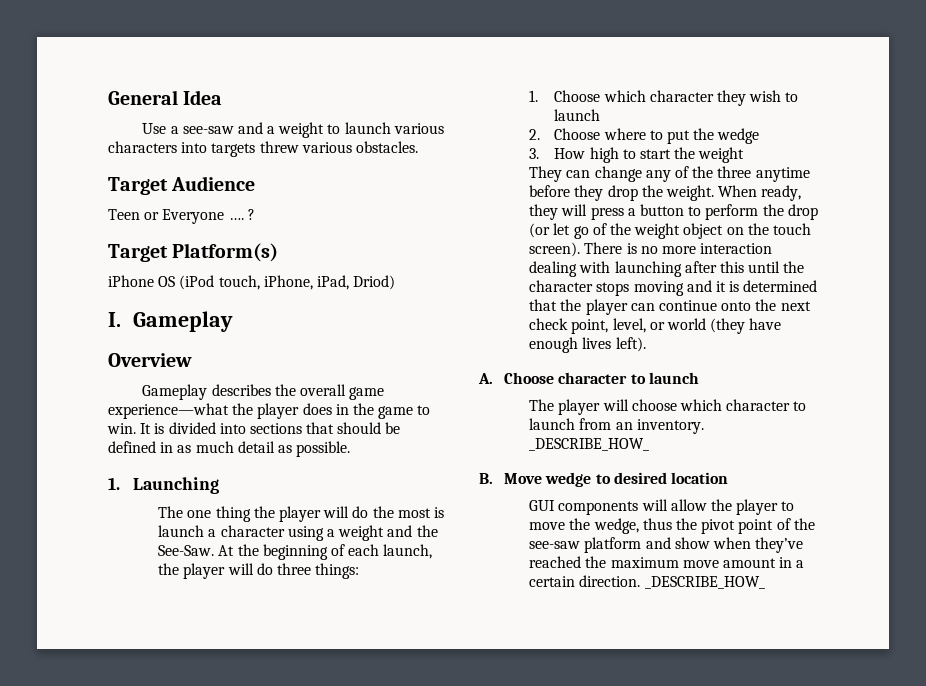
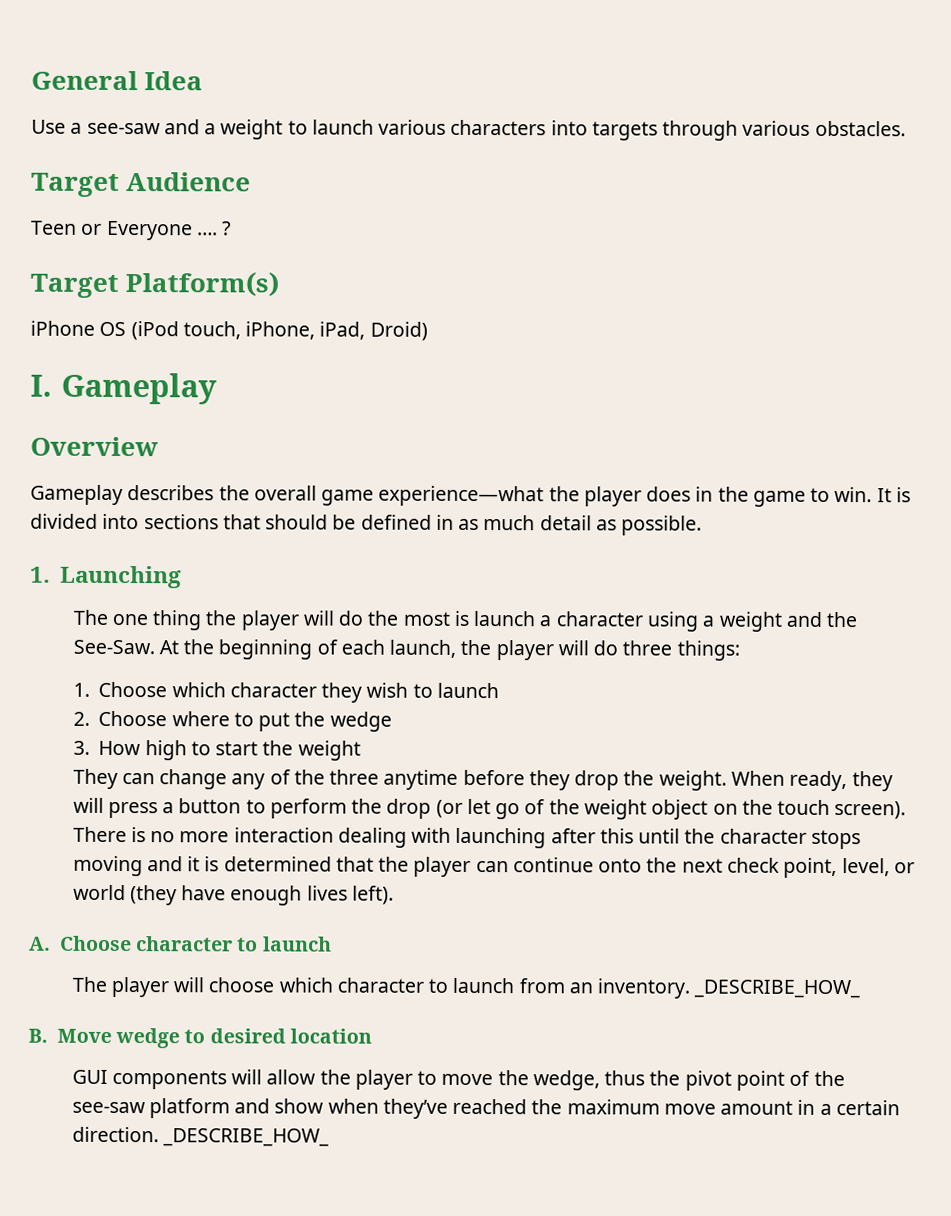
[259,141,299,153] threw -> [662,120,739,141] through
[353,275,396,290] Driod) -> [369,321,428,341] Droid)

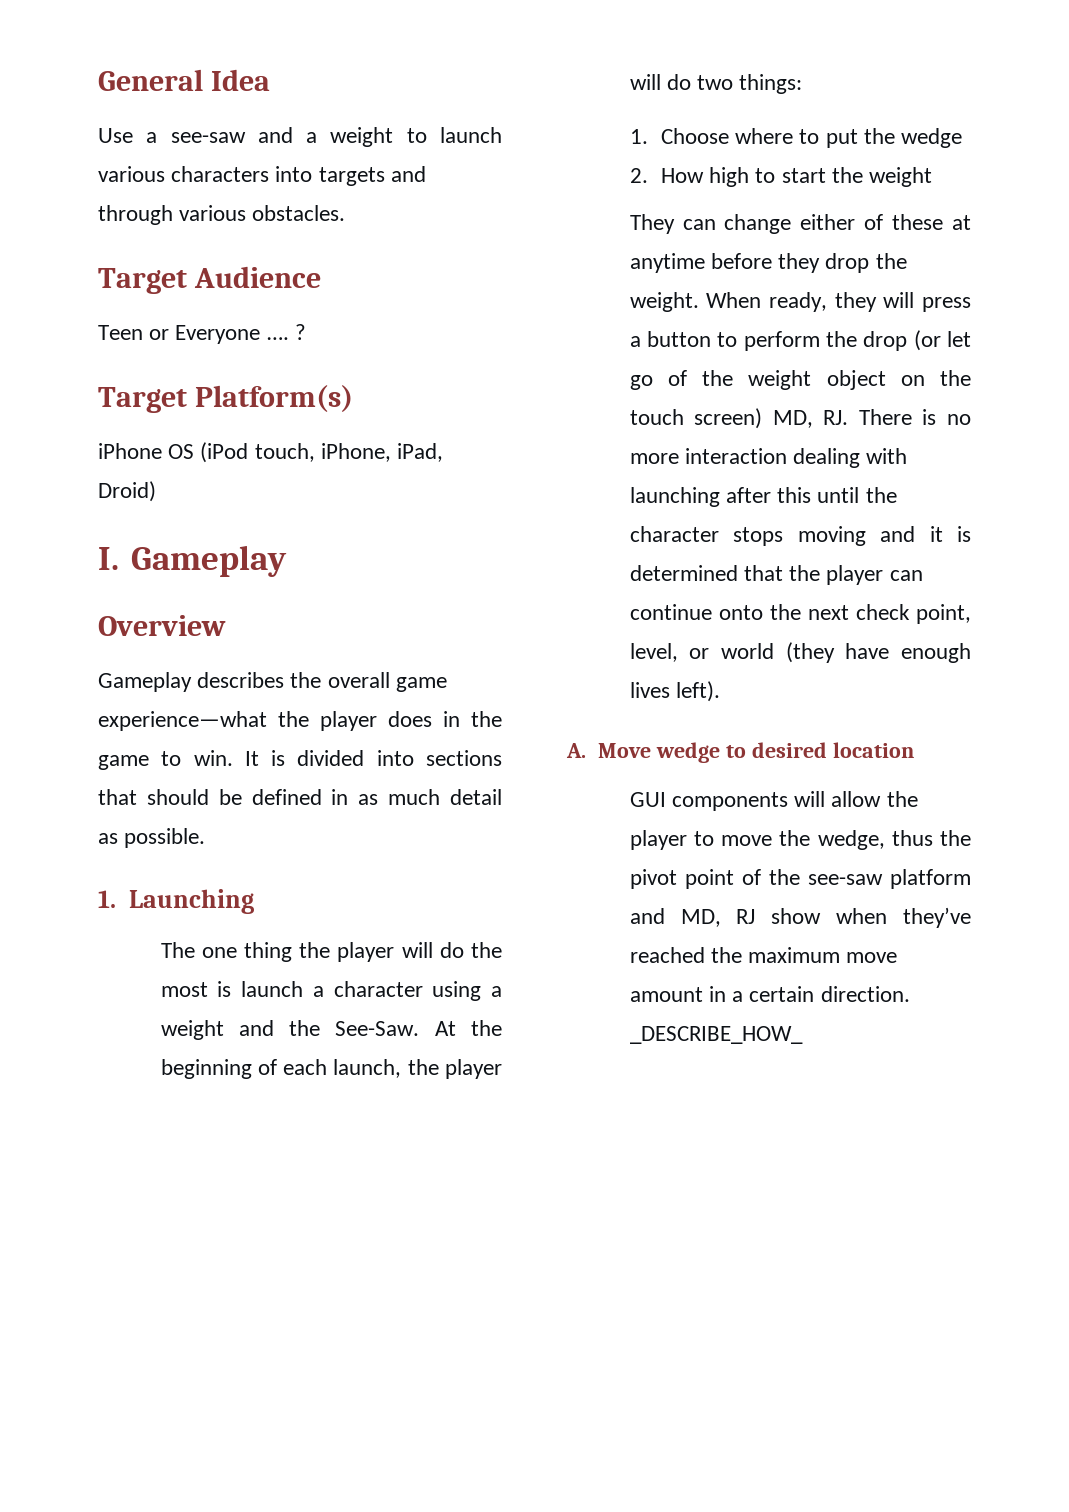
(658, 131) none -> [390,166,426,182] and
[622,640,673,656] three -> [697,75,734,90] two
[171,682,499,703] [72,710,168,727] which character they wish to launch // 2. Choose -> (730, 136) none
[72,740,90,755] 3. -> [629,168,648,183] 2.
[231,769,380,790] any of the three -> [800,214,971,230] either of these at
[834,801,907,820] screen). -> [694,408,849,429] screen) MD, RJ.
[59,935,332,952] [71,976,861,999] [28,1028,48,1043] Choose character to launch // The player will choose which character to launch from an inventory. _DESCRIBE_HOW_ // B. -> (586, 750) none
(271, 1106) none -> [680,909,756,927] MD, RJ

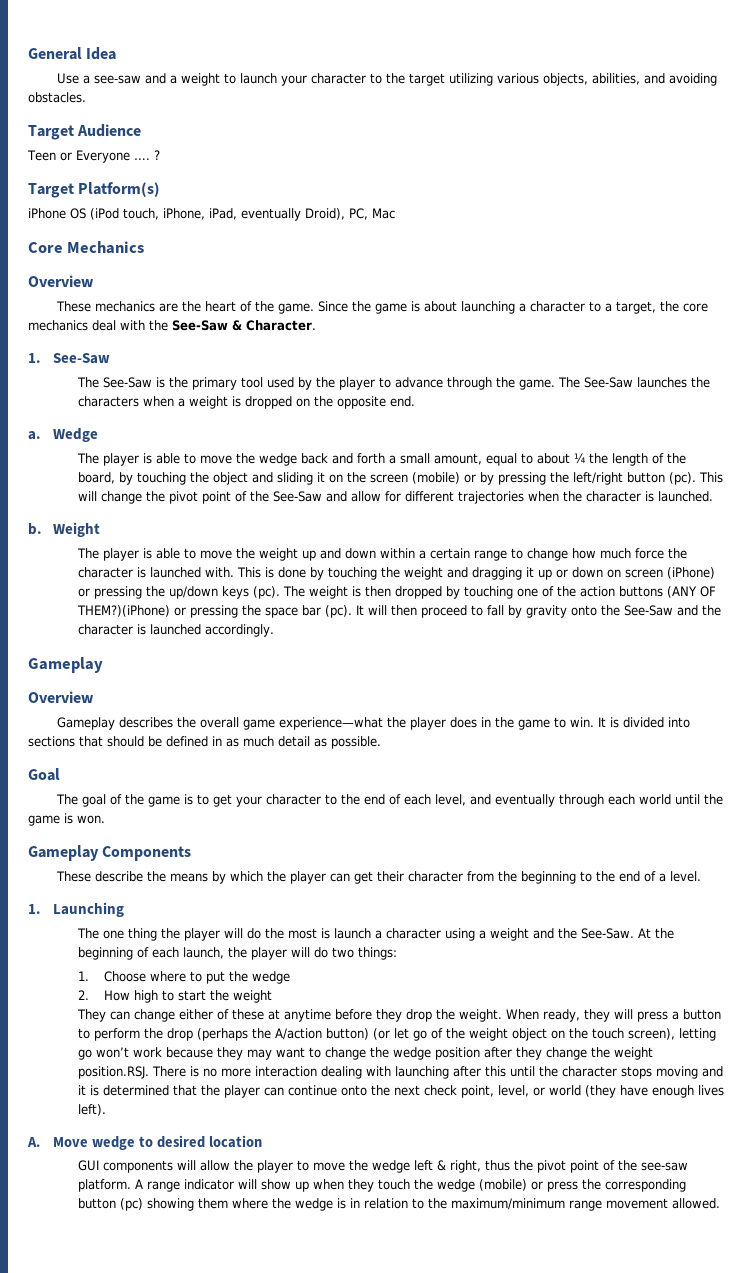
[98,166,426,186] [98,205,247,225] various characters into targets and through various -> [280,73,717,86] your character to the target utilizing various objects, abilities, and avoiding
[98,481,156,502] [98,547,119,570] Droid) // I. -> [241,208,395,221] [28,241,145,254] [28,275,94,287] [55,301,708,314] [28,320,316,331] [28,353,111,364] [77,377,711,390] [78,396,416,409] [28,428,99,442] [77,453,687,466] [78,472,724,485] [78,491,714,504] [28,522,101,537] [77,548,688,561] [78,567,716,580] [78,586,717,599] [77,605,722,618] [78,624,275,637] eventually Droid), PC, Mac // Core Mechanics // Overview // These mechanics are the heart of the game. Since the game is about launching a character to a target, the core mechanics deal with the See-Saw & Character. // 1. See-Saw // The See-Saw is the primary tool used by the player to advance through the game. The See-Saw launches the characters when a weight is dropped on the opposite end. // a. Wedge // The player is able to move the wedge back and forth a small amount, equal to about ¼ the length of the board, by touching the object and sliding it on the screen (mobile) or by pressing the left/right button (pc). This will change the pivot point of the See-Saw and allow for different trajectories when the character is launched. // b. Weight // The player is able to move the weight up and down within a certain range to change how much force the character is launched with. This is done by touching the weight and dragging it up or down on screen (iPhone) or pressing the up/down keys (pc). The weight is then dropped by touching one of the action buttons (ANY OF THEM?)(iPhone) or pressing the space bar (pc). It will then proceed to fall by gravity onto the See-Saw and the character is launched accordingly. //
(206, 838) none -> [28,768,60,781] [55,794,723,807] [28,813,105,826] [28,845,192,861] [55,871,701,884] // Goal // The goal of the game is to get your character to the end of each level, and eventually through each world until the game is won. // Gameplay Components // These describe the means by which the player can get their character from the beginning to the end of a level.
(908, 341) none -> [197,1028,370,1041] (perhaps the A/action button)
[694,408,849,429] screen) MD, RJ. -> [628,1028,717,1041] [78,1047,654,1060] [78,1066,150,1079] screen), letting go won’t work because they may want to change the wedge position after they change the weight position.RSJ.
[817,830,885,850] wedge, -> [372,1160,482,1173] wedge left & right,
[890,869,971,889] [629,907,971,928] [629,947,898,963] [629,986,910,1002] [629,1026,803,1044] platform and MD, RJ show when they’ve reached the maximum move amount in a certain direction. _DESCRIBE_HOW_ -> [78,1179,687,1192] [78,1198,721,1211] platform. A range indicator will show up when they touch the wedge (mobile) or press the corresponding button (pc) showing them where the wedge is in relation to the maximum/minimum range movement allowed.

